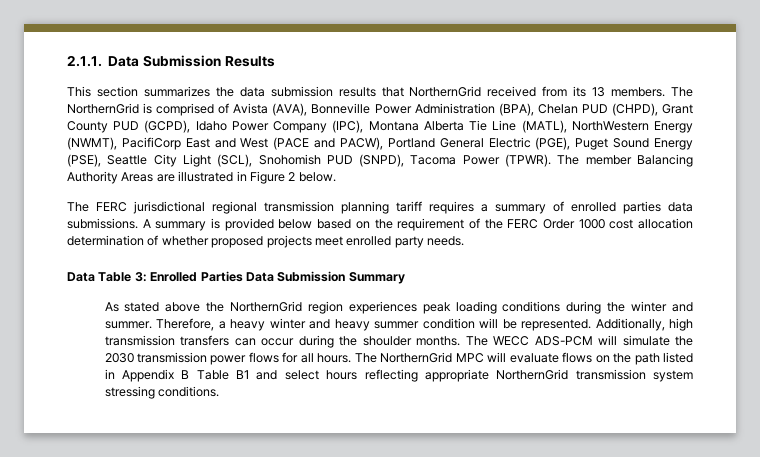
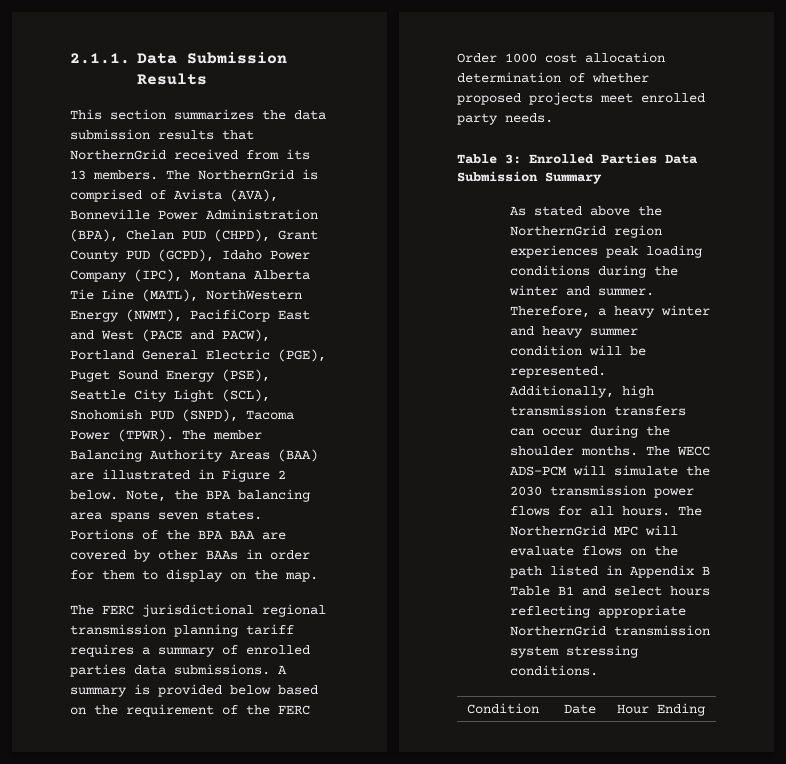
(154, 177) none -> [278,449,318,462] (BAA)
(336, 177) none -> [126,489,310,502] [70,510,262,522] [70,529,286,540] [70,549,310,562] [70,569,318,582] Note, the BPA balancing area spans seven states. Portions of the BPA BAA are covered by other BAAs in order for them to display on the map.
[67,272,95,282] Data -> (553, 118) none
(219, 391) none -> [466,703,539,714] [563,704,596,714] [617,703,705,716] // Condition | Date | Hour Ending

